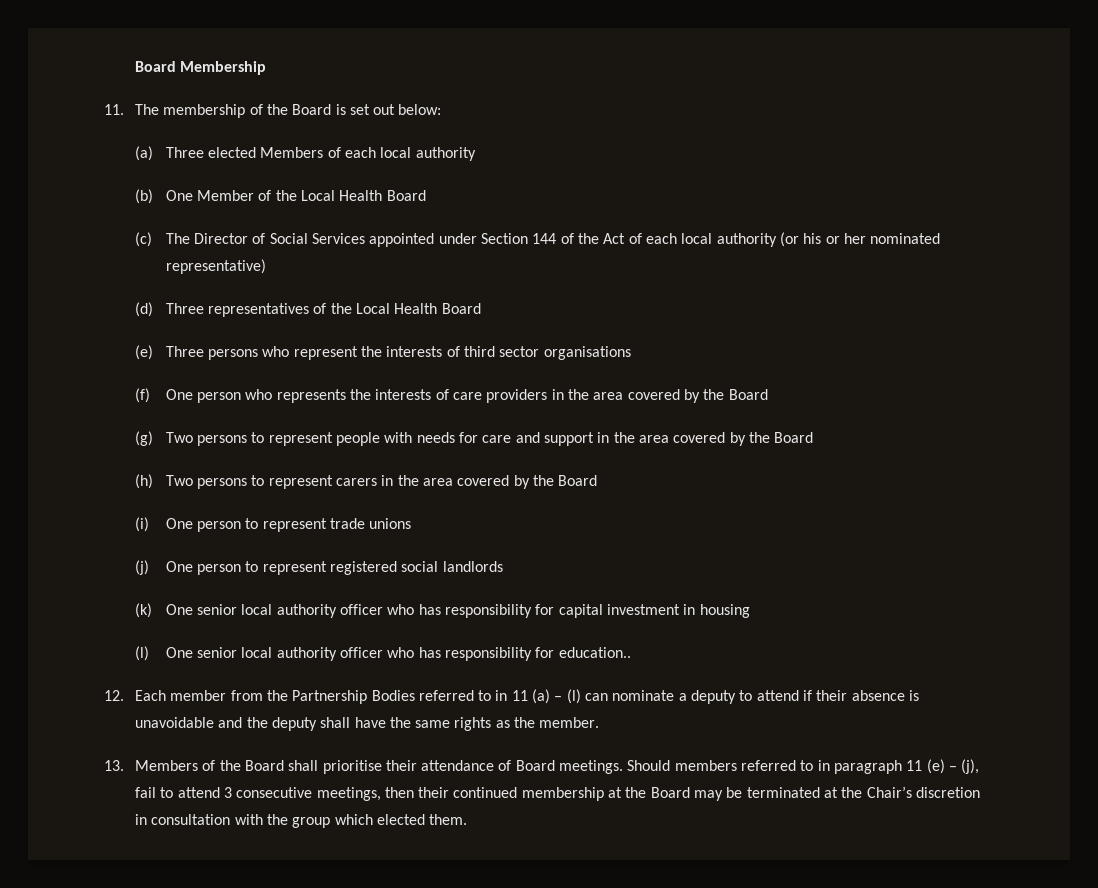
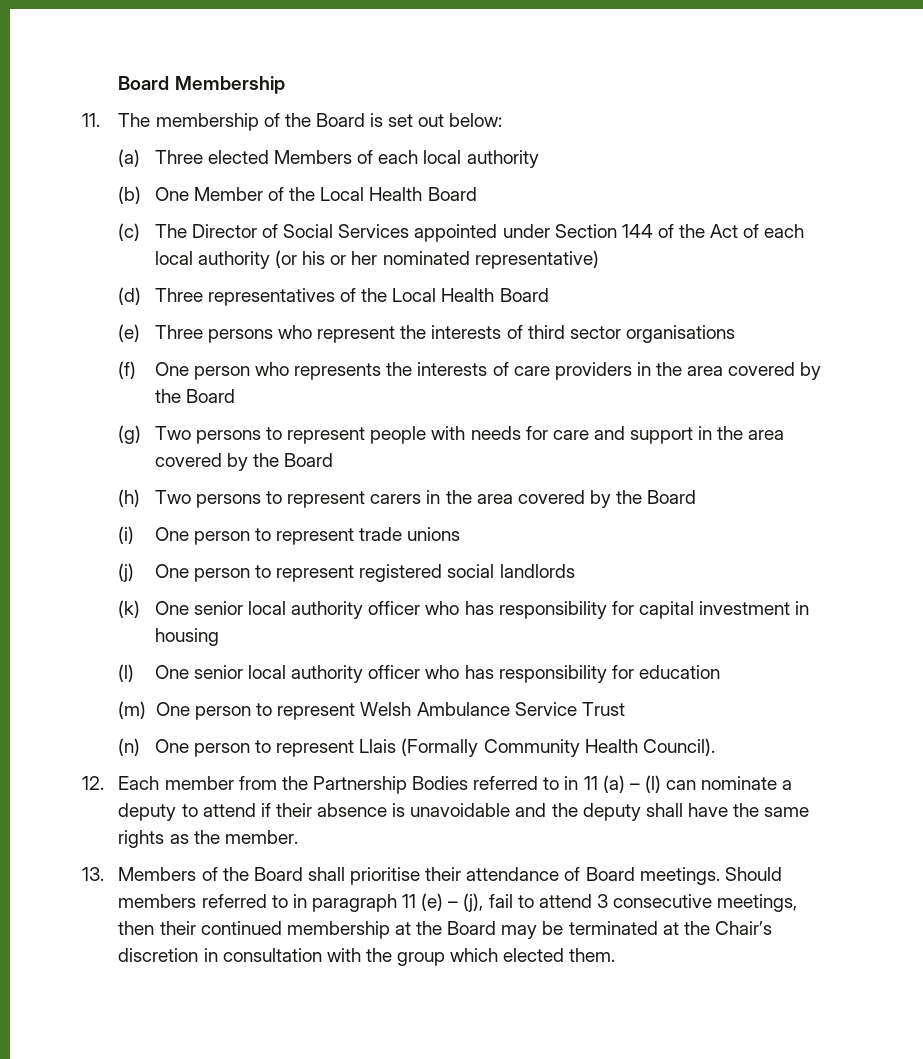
[558,647,631,658] education.. -> [638,665,720,679] [118,701,625,720] [118,738,715,757] education // (m) One person to represent Welsh Ambulance Service Trust // (n) One person to represent Llais (Formally Community Health Council).

